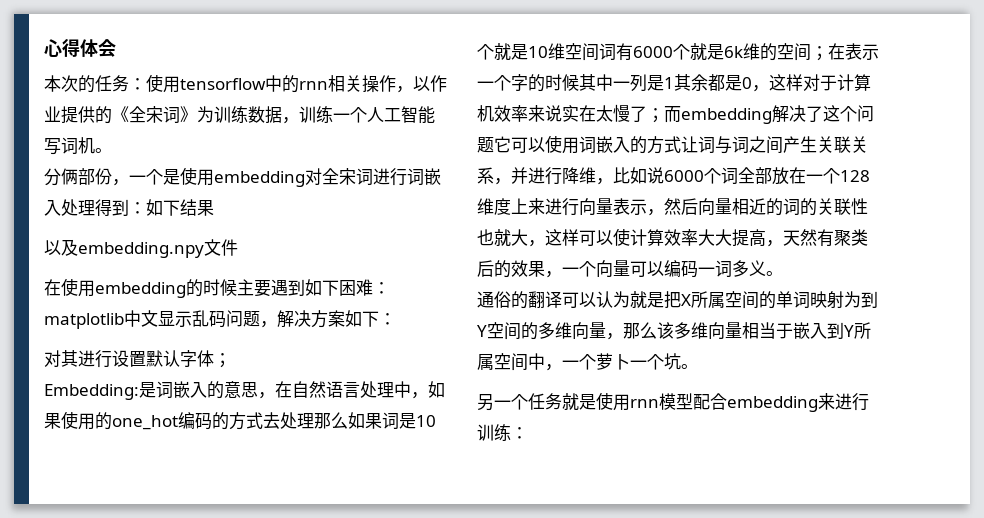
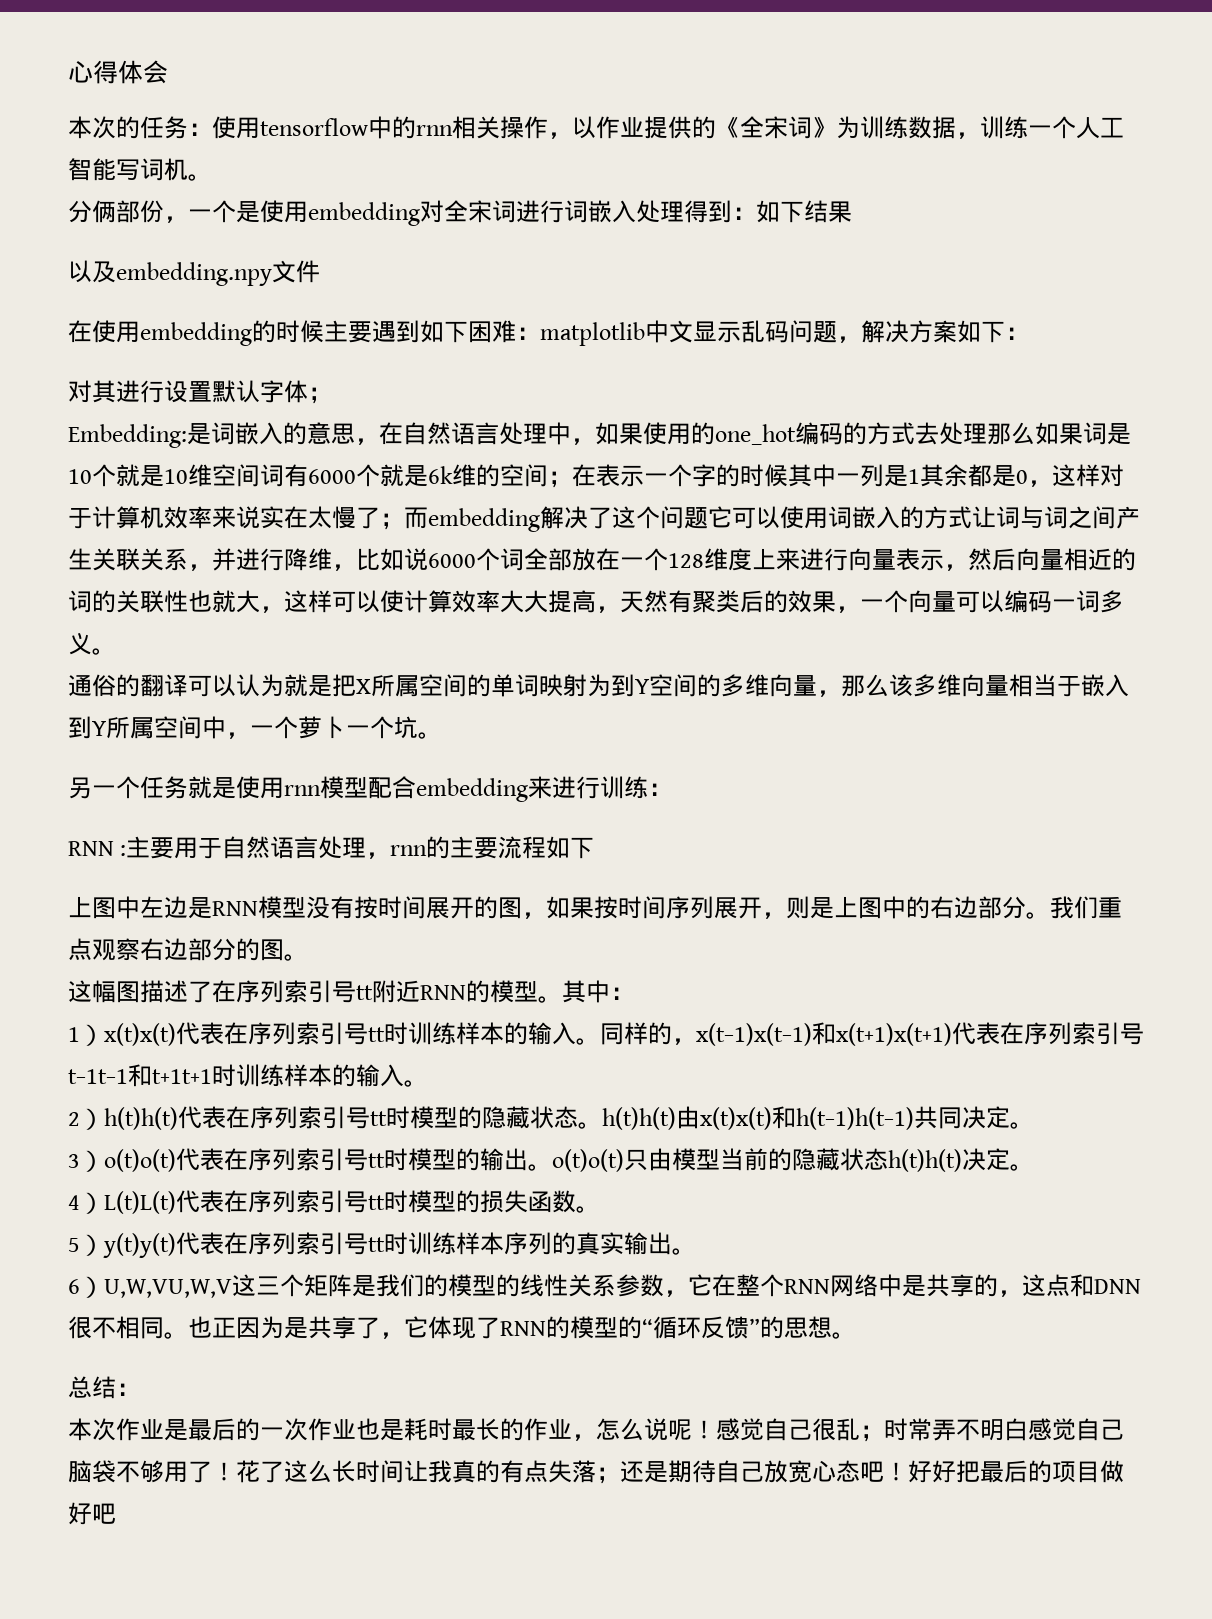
(528, 433) none -> [68,836,595,859] [68,896,1122,919] [68,938,308,961] [68,980,634,1003] [68,1022,1144,1046] [68,1064,428,1087] [68,1106,1034,1130] [68,1148,1034,1172] [68,1190,600,1214] [68,1232,696,1258] [68,1274,1141,1298] [68,1316,856,1339] [68,1376,140,1399] [68,1418,1124,1442] [68,1460,1124,1484] [68,1502,116,1525] // RNN :主要用于自然语言处理，rnn的主要流程如下 // 上图中左边是RNN模型没有按时间展开的图，如果按时间序列展开，则是上图中的右边部分。我们重点观察右边部分的图。 // 这幅图描述了在序列索引号tt附近RNN的模型。其中： // 1）x(t)x(t)代表在序列索引号tt时训练样本的输入。同样的，x(t−1)x(t−1)和x(t+1)x(t+1)代表在序列索引号t−1t−1和t+1t+1时训练样本的输入。 // 2）h(t)h(t)代表在序列索引号tt时模型的隐藏状态。h(t)h(t)由x(t)x(t)和h(t−1)h(t−1)共同决定。 // 3）o(t)o(t)代表在序列索引号tt时模型的输出。o(t)o(t)只由模型当前的隐藏状态h(t)h(t)决定。 // 4）L(t)L(t)代表在序列索引号tt时模型的损失函数。 // 5）y(t)y(t)代表在序列索引号tt时训练样本序列的真实输出。 // 6）U,W,VU,W,V这三个矩阵是我们的模型的线性关系参数，它在整个RNN网络中是共享的，这点和DNN很不相同。也正因为是共享了，它体现了RNN的模型的“循环反馈”的思想。 // 总结： // 本次作业是最后的一次作业也是耗时最长的作业，怎么说呢！感觉自己很乱；时常弄不明白感觉自己脑袋不够用了！花了这么长时间让我真的有点失落；还是期待自己放宽心态吧！好好把最后的项目做好吧

